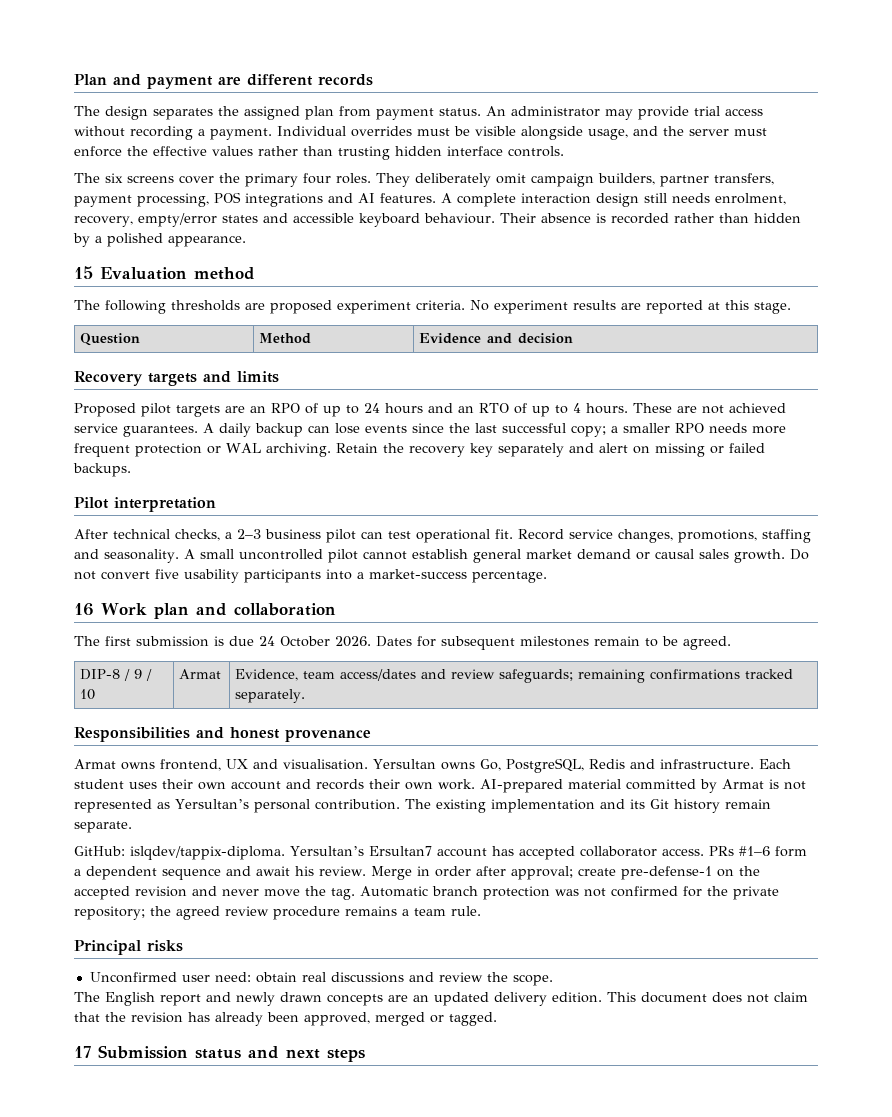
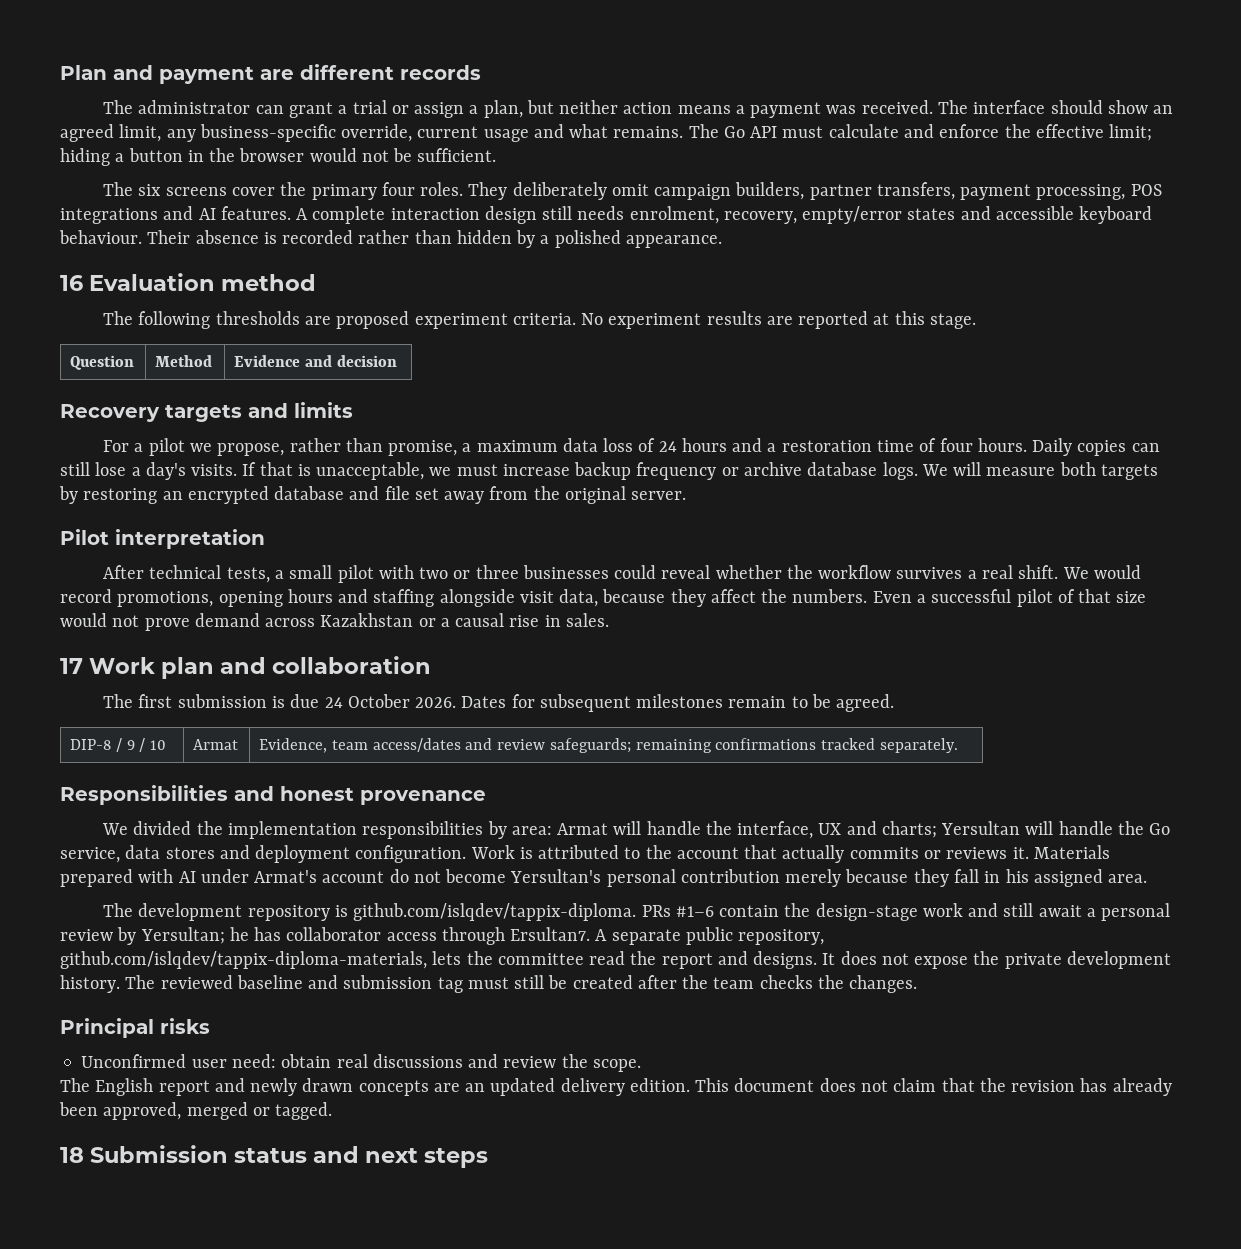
[105,106,763,120] [74,126,767,140] [74,146,564,160] design separates the assigned plan from payment status. An administrator may provide trial access without recording a payment. Individual overrides must be visible alongside usage, and the server must enforce the effective values rather than trusting hidden interface controls. -> [138,100,1174,118] [60,124,1153,142] [60,148,497,166] administrator can grant a trial or assign a plan, but neither action means a payment was received. The interface should show an agreed limit, any business-specific override, current usage and what remains. The Go API must calculate and enforce the effective limit; hiding a button in the browser would not be sufficient.
[74,266,93,279] 15 -> [60,275,83,291] 16
[74,403,786,417] [74,423,786,437] [74,443,765,457] [73,463,131,477] [74,497,216,512] [74,529,811,543] [74,549,809,563] [74,569,547,583] [74,603,94,616] Proposed pilot targets are an RPO of up to 24 hours and an RTO of up to 4 hours. These are not achieved service guarantees. A daily backup can lose events since the last successful copy; a smaller RPO needs more frequent protection or WAL archiving. Retain the recovery key separately and alert on missing or failed backups. // Pilot interpretation // After technical checks, a 2–3 business pilot can test operational fit. Record service changes, promotions, staffing and seasonality. A small uncontrolled pilot cannot establish general market demand or causal sales growth. Do not convert five usability participants into a market-success percentage. // 16 -> [103,438,1160,456] [60,462,1158,480] [59,486,687,504] [60,529,265,549] [103,565,1141,583] [60,589,1147,607] [60,613,609,631] [60,658,83,674] For a pilot we propose, rather than promise, a maximum data loss of 24 hours and a restoration time of four hours. Daily copies can still lose a day's visits. If that is unacceptable, we must increase backup frequency or archive database logs. We will measure both targets by restoring an encrypted database and file set away from the original server. // Pilot interpretation // After technical tests, a small pilot with two or three businesses could reveal whether the workflow survives a real shift. We would record promotions, opening hours and staffing alongside visit data, because they affect the numbers. Even a successful pilot of that size would not prove demand across Kazakhstan or a causal rise in sales. // 17
[74,758,791,773] [74,779,806,793] [74,799,771,813] [74,821,132,833] [74,846,807,860] [74,866,760,880] [74,886,779,900] [74,906,481,920] Armat owns frontend, UX and visualisation. Yersultan owns Go, PostgreSQL, Redis and infrastructure. Each student uses their own account and records their own work. AI-prepared material committed by Armat is not represented as Yersultan’s personal contribution. The existing implementation and its Git history remain separate. // GitHub: islqdev/tappix-diploma. Yersultan’s Ersultan7 account has accepted collaborator access. PRs #1–6 form a dependent sequence and await his review. Merge in order after approval; create pre-defense-1 on the accepted revision and never move the tag. Automatic branch protection was not confirmed for the private repository; the agreed review procedure remains a team rule. -> [102,821,1171,839] [60,845,1110,863] [60,869,1148,887] [103,903,1171,921] [60,927,825,945] [60,951,1171,969] [60,975,918,993] We divided the implementation responsibilities by area: Armat will handle the interface, UX and charts; Yersultan will handle the Go service, data stores and deployment configuration. Work is attributed to the account that actually commits or reviews it. Materials prepared with AI under Armat's account do not become Yersultan's personal contribution merely because they fall in his assigned area. // The development repository is github.com/islqdev/tappix-diploma. PRs #1–6 contain the design-stage work and still await a personal review by Yersultan; he has collaborator access through Ersultan7. A separate public repository, github.com/islqdev/tappix-diploma-materials, lets the committee read the report and designs. It does not expose the private development history. The reviewed baseline and submission tag must still be created after the team checks the changes.
[74,1046,91,1058] 17 -> [60,1147,84,1163] 18

